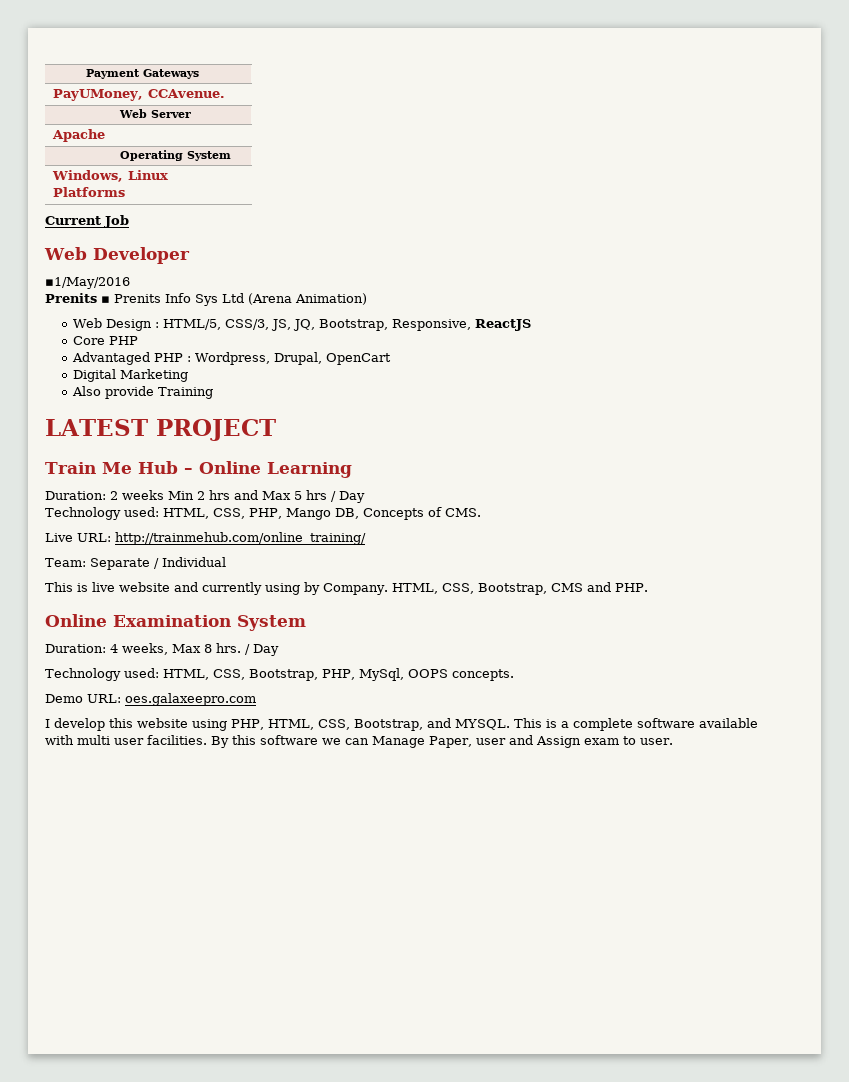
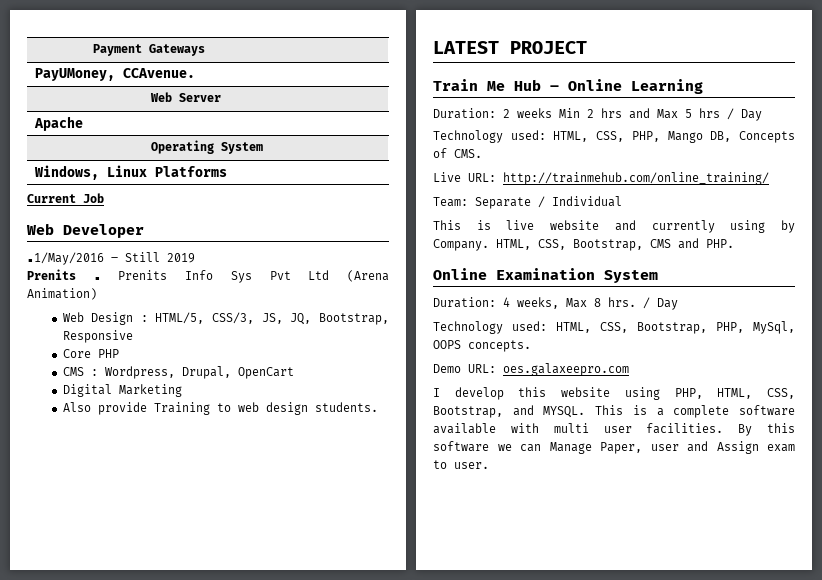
(130, 283) none -> [111,252,195,263] – Still 2019
(218, 300) none -> [269,271,291,280] Pvt
[391,319,531,331] Responsive, ReactJS -> [62,330,133,343] Responsive
[71,352,183,365] Advantaged PHP -> [62,367,84,376] CMS
(213, 393) none -> [216,402,378,415] to web design students.

